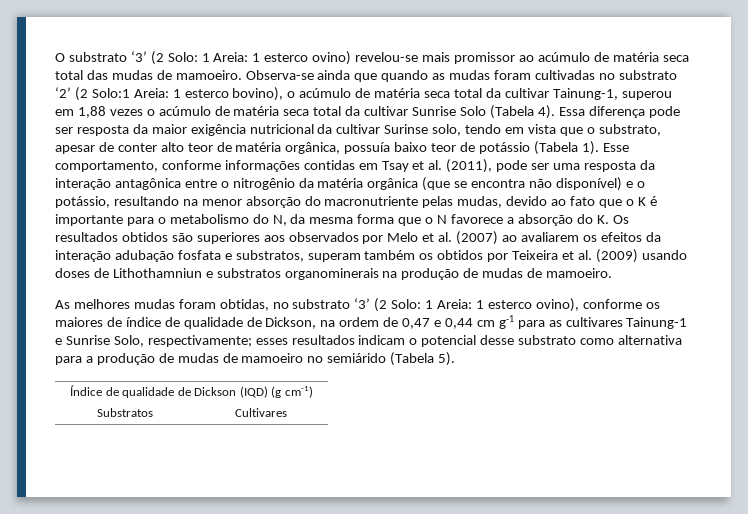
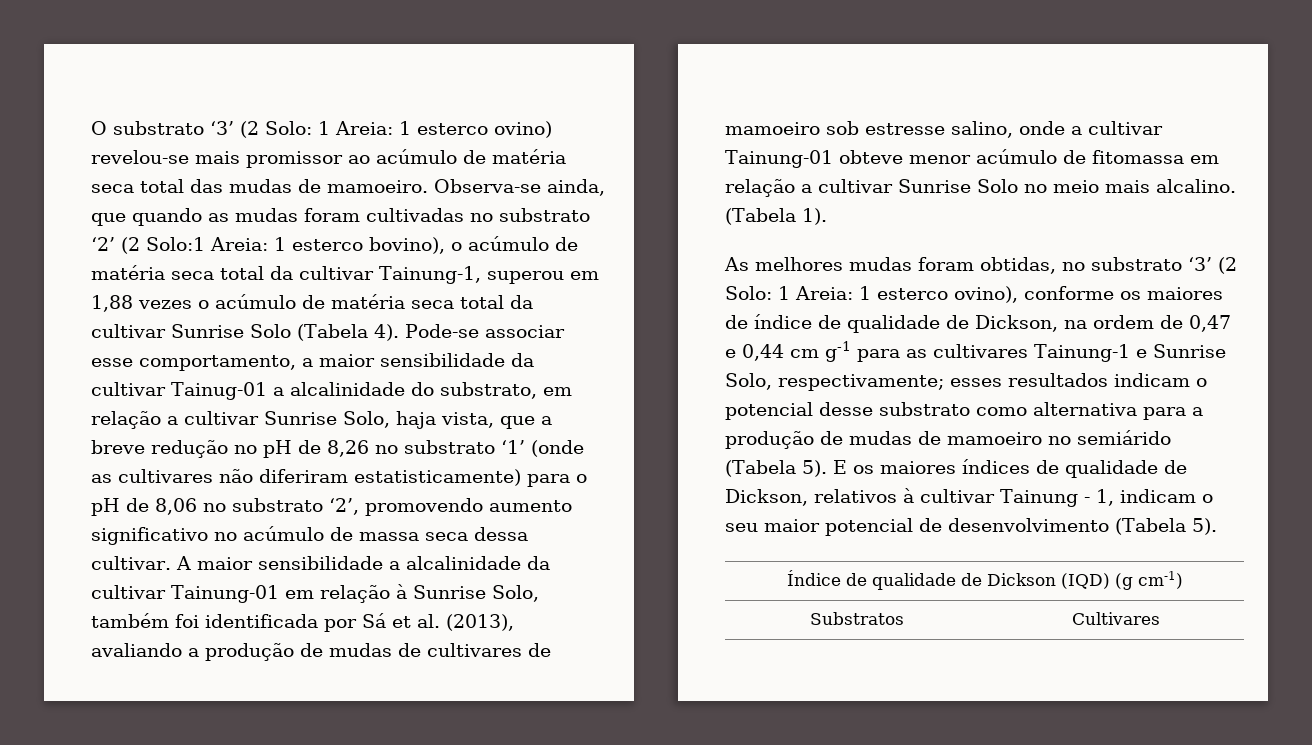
[317,70,351,80] ainda -> [547,179,605,196] ainda,
[558,106,680,118] [55,124,661,136] [55,141,629,155] [55,159,655,173] [55,177,645,191] [55,196,657,208] [55,214,629,226] [55,231,661,245] [55,249,687,263] [55,268,613,280] Essa diferença pode ser resposta da maior exigência nutricional da cultivar Surinse solo, tendo em vista que o substrato, apesar de conter alto teor de matéria orgânica, possuía baixo teor de potássio (Tabela 1). Esse comportamento, conforme informações contidas em Tsay et al. (2011), pode ser uma resposta da interação antagônica entre o nitrogênio da matéria orgânica (que se encontra não disponível) e o potássio, resultando na menor absorção do macronutriente pelas mudas, devido ao fato que o K é importante para o metabolismo do N, da mesma forma que o N favorece a absorção do K. Os resultados obtidos são superiores aos observados por Melo et al. (2007) ao avaliarem os efeitos da interação adubação fosfata e substratos, superam também os obtidos por Teixeira et al. (2009) usando doses de Lithothamniun e substratos organominerais na produção de mudas de mamoeiro. -> [404,324,565,338] [91,353,534,371] [91,382,572,400] [91,411,552,429] [91,440,584,458] [91,469,587,487] [91,498,572,516] [91,526,528,545] [91,556,550,570] [91,584,539,603] [91,613,514,632] [91,643,551,661] [725,121,1163,138] [725,149,1219,168] [725,179,1236,197] [725,208,827,225] Pode-se associar esse comportamento, a maior sensibilidade da cultivar Tainug-01 a alcalinidade do substrato, em relação a cultivar Sunrise Solo, haja vista, que a breve redução no pH de 8,26 no substrato ‘1’ (onde as cultivares não diferiram estatisticamente) para o pH de 8,06 no substrato ‘2’, promovendo aumento significativo no acúmulo de massa seca dessa cultivar. A maior sensibilidade a alcalinidade da cultivar Tainung-01 em relação à Sunrise Solo, também foi identificada por Sá et al. (2013), avaliando a produção de mudas de cultivares de mamoeiro sob estresse salino, onde a cultivar Tainung-01 obteve menor acúmulo de fitomassa em relação a cultivar Sunrise Solo no meio mais alcalino. (Tabela 1).
(456, 359) none -> [832,459,1187,478] [725,488,1213,507] [725,518,1217,536] E os maiores índices de qualidade de Dickson, relativos à cultivar Tainung - 1, indicam o seu maior potencial de desenvolvimento (Tabela 5).

